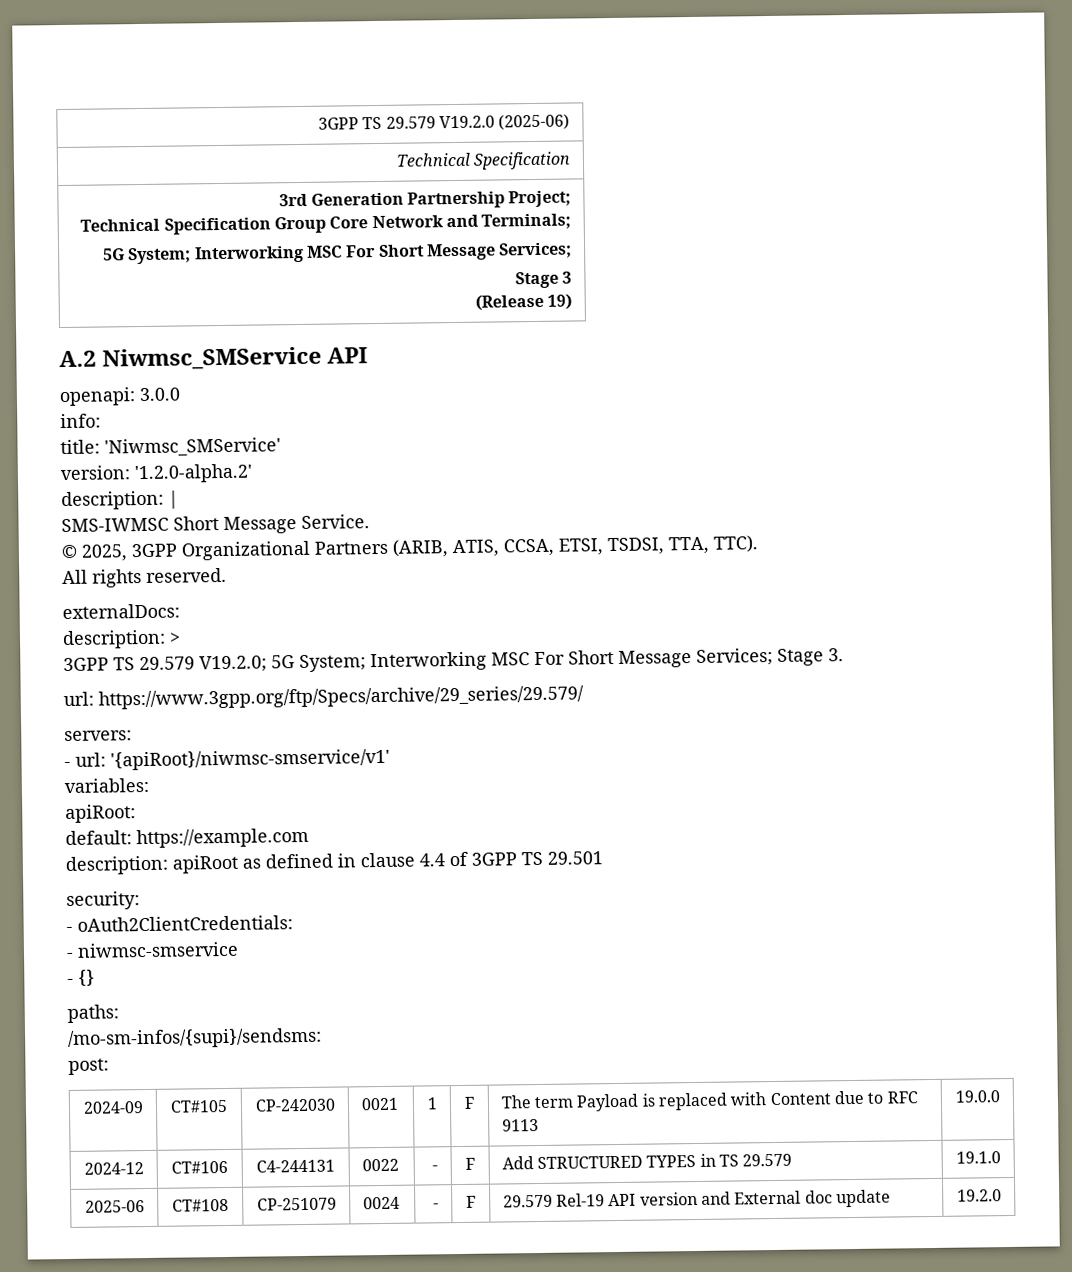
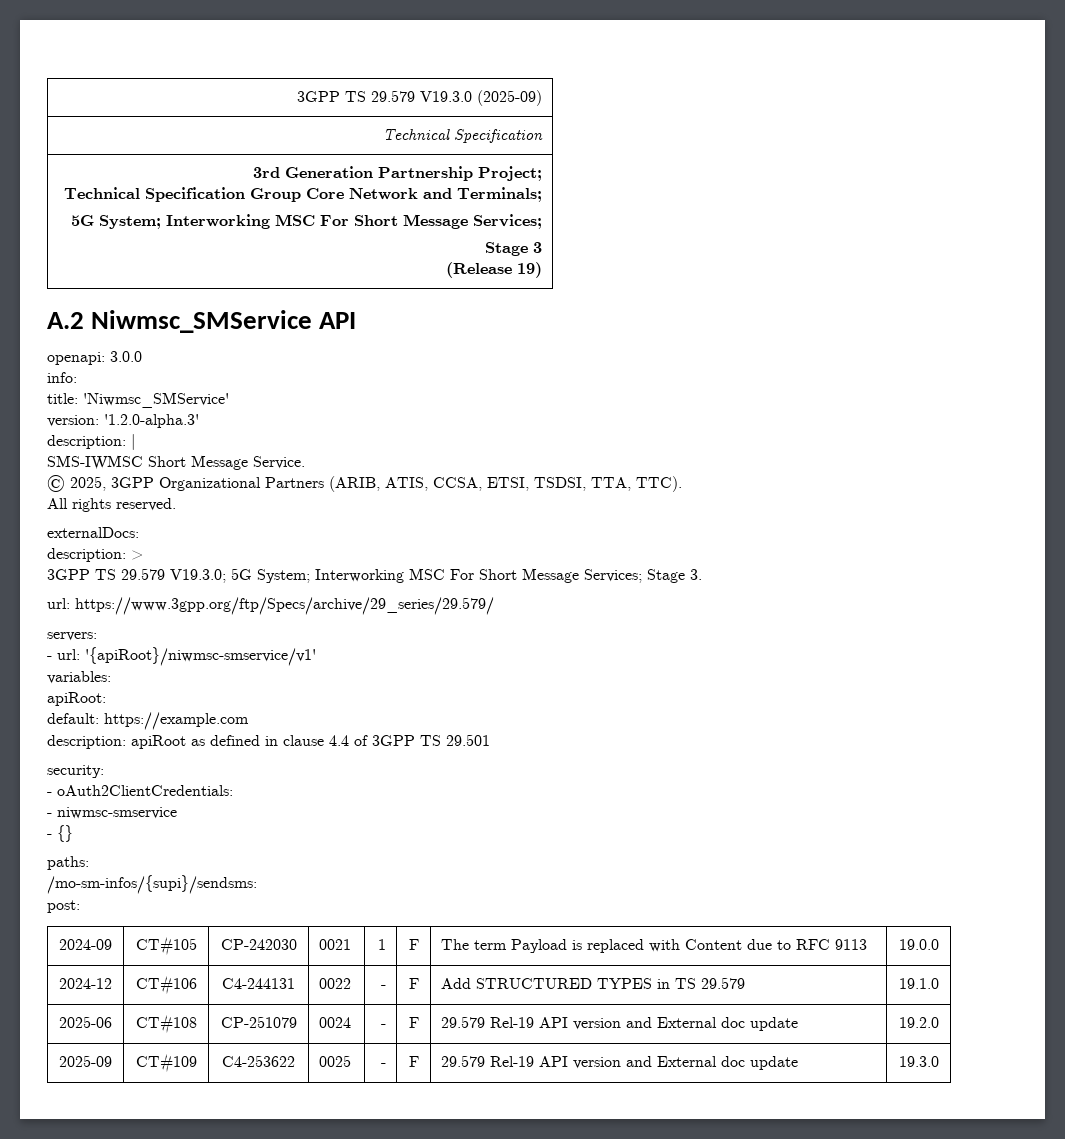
[317,113,571,131] 3GPP TS 29.579 V19.2.0 (2025-06) -> [296,90,542,106] 3GPP TS 29.579 V19.3.0 (2025-09)
[134,463,253,484] '1.2.0-alpha.2' -> [104,414,199,428] '1.2.0-alpha.3'
[199,655,267,673] V19.2.0; -> [170,569,226,583] V19.3.0;
(1002, 1195) none -> [59,1055,112,1067] [135,1053,197,1073] [222,1055,295,1067] [319,1055,352,1067] [380,1063,386,1067] [408,1056,419,1067] [441,1055,799,1070] [898,1056,939,1067] // 2025-09 | CT#109 | C4-253622 | 0025 | - | F | 29.579 Rel-19 API version and External doc update | 19.3.0

